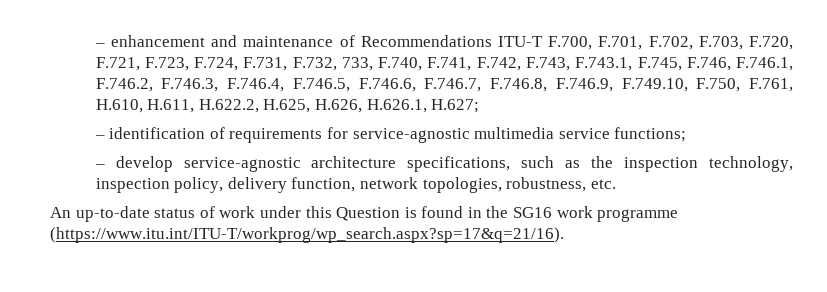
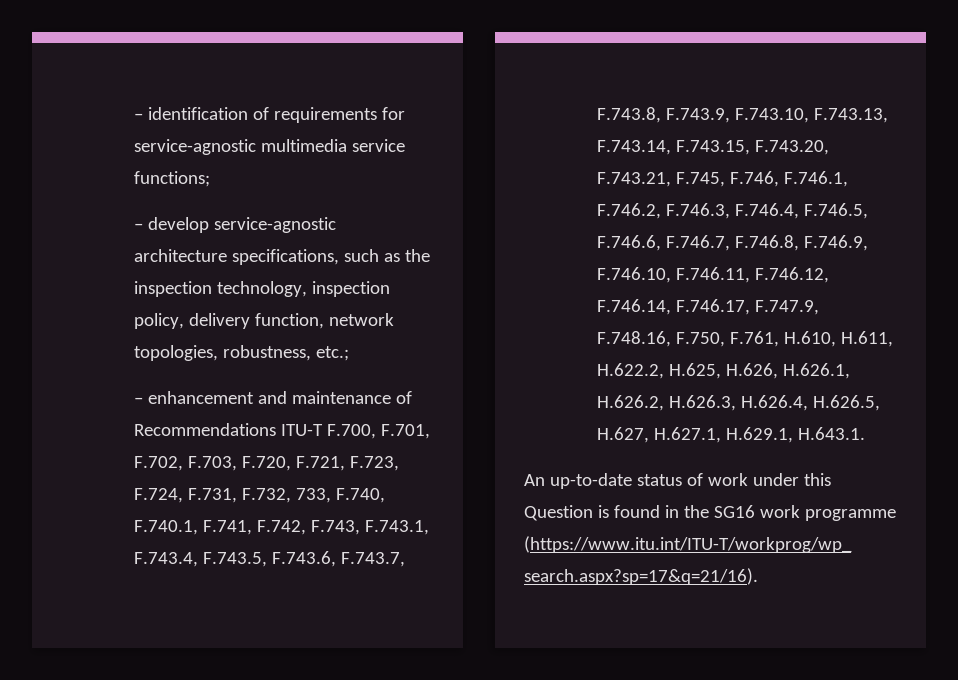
[94,35,793,50] [95,57,793,71] [95,78,793,92] [95,99,480,113] [94,135,105,139] – enhancement and maintenance of Recommendations ITU-T F.700, F.701, F.702, F.703, F.720, F.721, F.723, F.724, F.731, F.732, 733, F.740, F.741, F.742, F.743, F.743.1, F.745, F.746, F.746.1, F.746.2, F.746.3, F.746.4, F.746.5, F.746.6, F.746.7, F.746.8, F.746.9, F.749.10, F.750, F.761, H.610, H.611, H.622.2, H.625, H.626, H.626.1, H.627; // – -> [134,113,144,120] –
[590,179,616,189] etc. -> [316,346,350,361] [134,391,413,404] [134,423,431,439] [134,456,400,471] [134,488,386,503] [134,520,430,535] [134,551,406,567] [597,107,889,123] [597,140,830,155] [597,171,849,187] [597,203,869,219] [597,235,869,251] [597,267,830,283] [597,299,820,315] [597,331,894,347] [597,363,851,379] [597,395,881,411] [597,427,866,443] etc.; // – enhancement and maintenance of Recommendations ITU-T F.700, F.701, F.702, F.703, F.720, F.721, F.723, F.724, F.731, F.732, 733, F.740, F.740.1, F.741, F.742, F.743, F.743.1, F.743.4, F.743.5, F.743.6, F.743.7, F.743.8, F.743.9, F.743.10, F.743.13, F.743.14, F.743.15, F.743.20, F.743.21, F.745, F.746, F.746.1, F.746.2, F.746.3, F.746.4, F.746.5, F.746.6, F.746.7, F.746.8, F.746.9, F.746.10, F.746.11, F.746.12, F.746.14, F.746.17, F.747.9, F.748.16, F.750, F.761, H.610, H.611, H.622.2, H.625, H.626, H.626.1, H.626.2, H.626.3, H.626.4, H.626.5, H.627, H.627.1, H.629.1, H.643.1.

